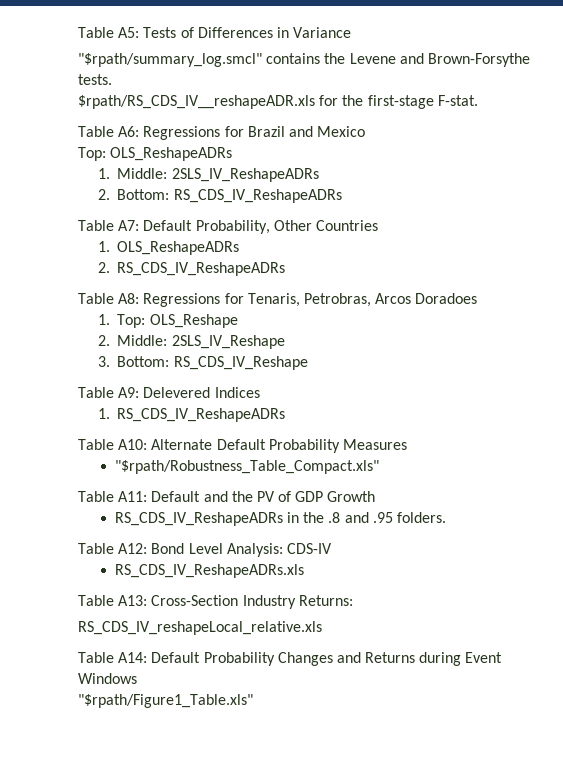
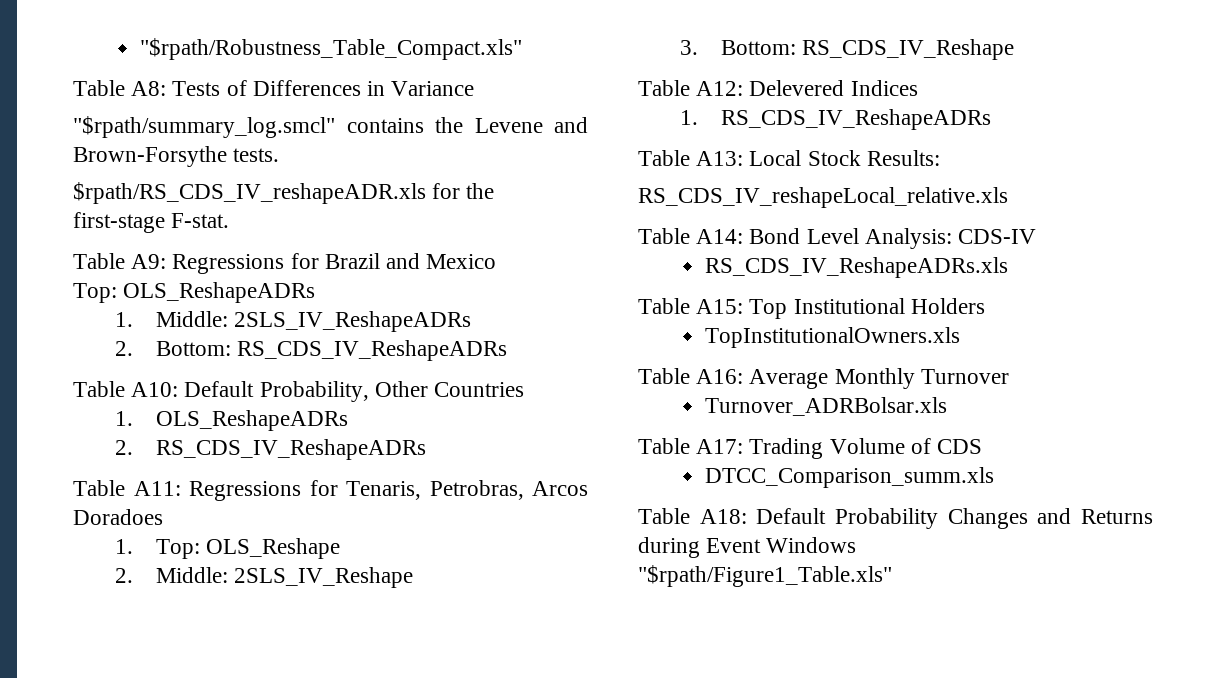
[78,27,140,38] Table A5: -> [139,38,522,60] [73,80,167,96] "$rpath/Robustness_Table_Compact.xls" // Table A8:
[78,95,315,109] $rpath/RS_CDS_IV__reshapeADR.xls -> [73,182,426,204] $rpath/RS_CDS_IV_reshapeADR.xls
[118,126,140,137] A6: -> [131,254,167,269] A9:
[118,220,140,231] A7: -> [131,382,179,397] A10:
[118,293,140,304] A8: -> [133,481,181,496] A11:
[118,387,140,398] A9: -> [696,81,744,96] A12:
[118,439,407,453] [114,460,379,474] [78,491,376,502] [114,512,446,526] [78,543,148,554] A10: Alternate Default Probability Measures // "$rpath/Robustness_Table_Compact.xls" // Table A11: Default and the PV of GDP Growth // RS_CDS_IV_ReshapeADRs in the .8 and .95 folders. // Table A12: -> [696,150,940,166] [638,187,1008,208] [638,228,744,244] A13: Local Stock Results: // RS_CDS_IV_reshapeLocal_relative.xls // Table A14:
[118,595,353,609] [78,621,322,635] [78,652,148,663] A13: Cross-Section Industry Returns: // RS_CDS_IV_reshapeLocal_relative.xls // Table A14: -> [696,298,985,319] [704,327,960,348] [638,368,1009,389] [704,397,947,416] [638,438,983,459] [704,467,994,488] [638,508,747,524] A15: Top Institutional Holders // TopInstitutionalOwners.xls // Table A16: Average Monthly Turnover // Turnover_ADRBolsar.xls // Table A17: Trading Volume of CDS // DTCC_Comparison_summ.xls // Table A18:

